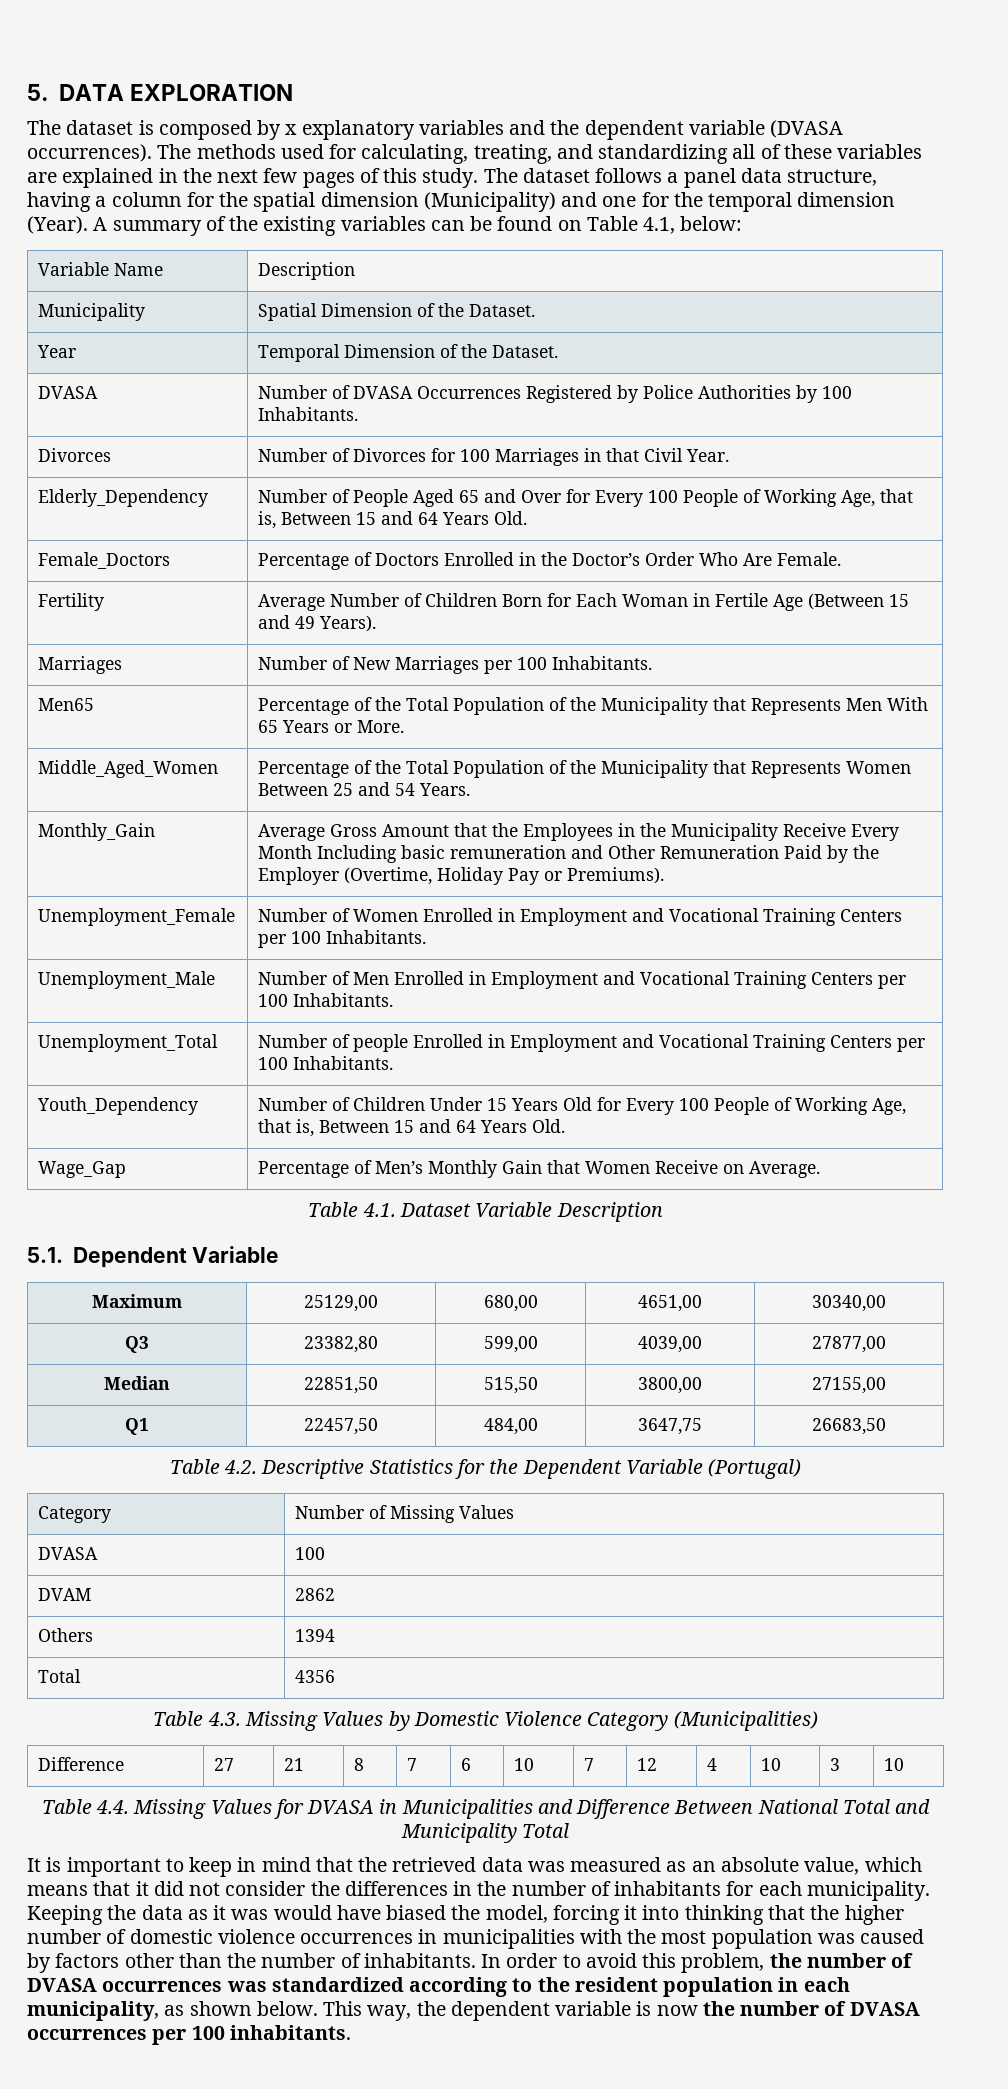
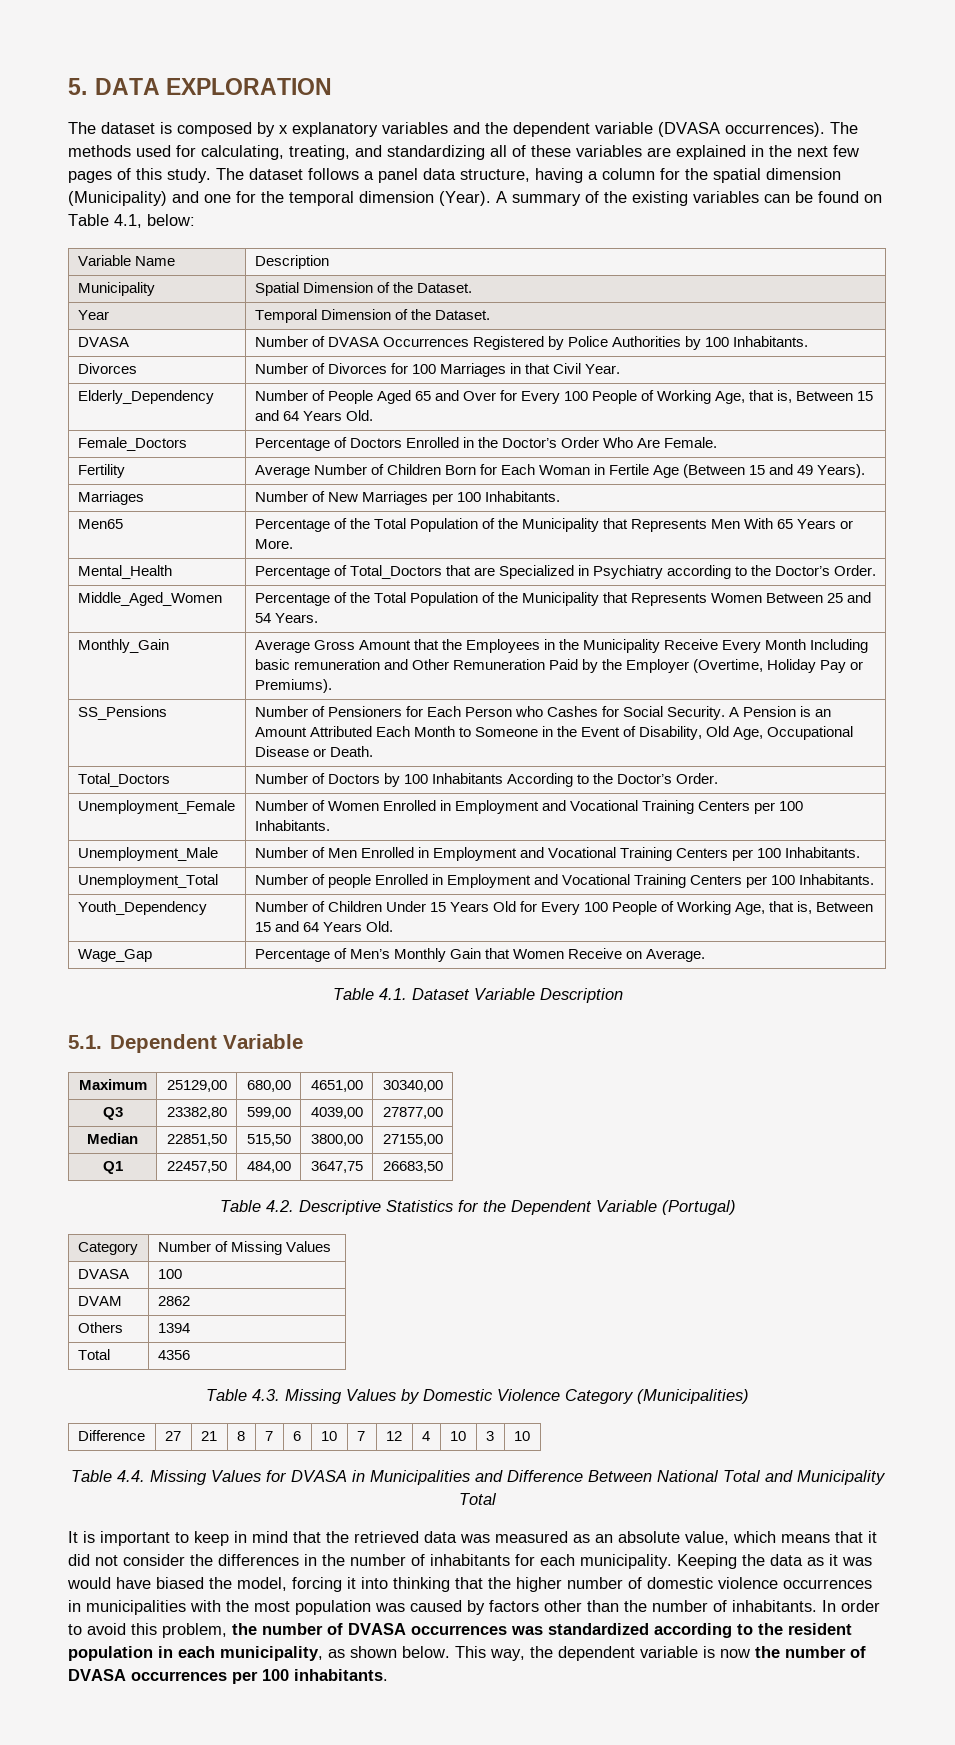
(405, 726) none -> [77,565,172,579] [254,565,877,579] // Mental_Health | Percentage of Total_Doctors that are Specialized in Psychiatry according to the Doctor’s Order.
(665, 875) none -> [77,706,167,720] [254,706,832,720] [254,726,854,740] [254,746,373,757] [77,773,170,787] [254,773,719,787] // SS_Pensions | Number of Pensioners for Each Person who Cashes for Social Security. A Pension is an Amount Attributed Each Month to Someone in the Event of Disability, Old Age, Occupational Disease or Death. // Total_Doctors | Number of Doctors by 100 Inhabitants According to the Doctor’s Order.

